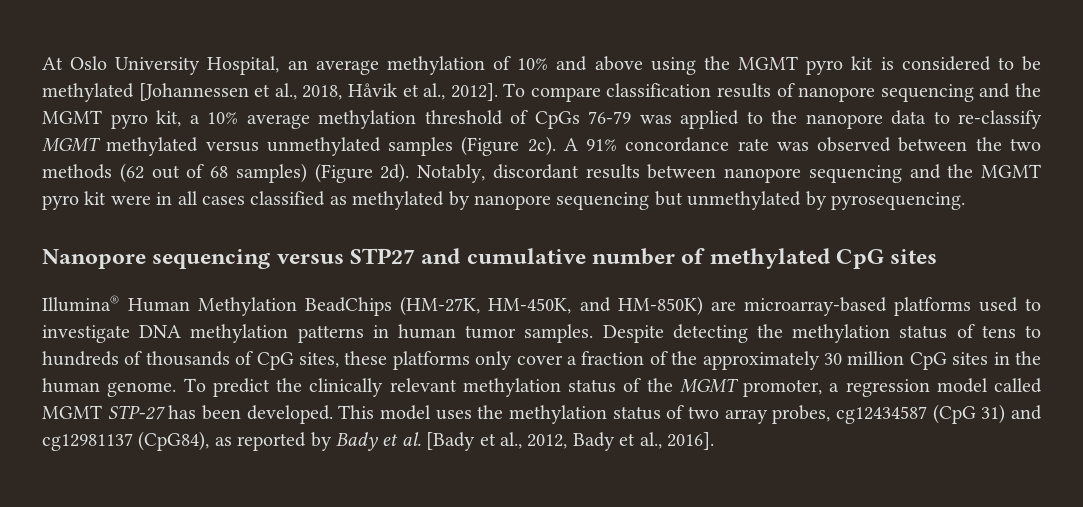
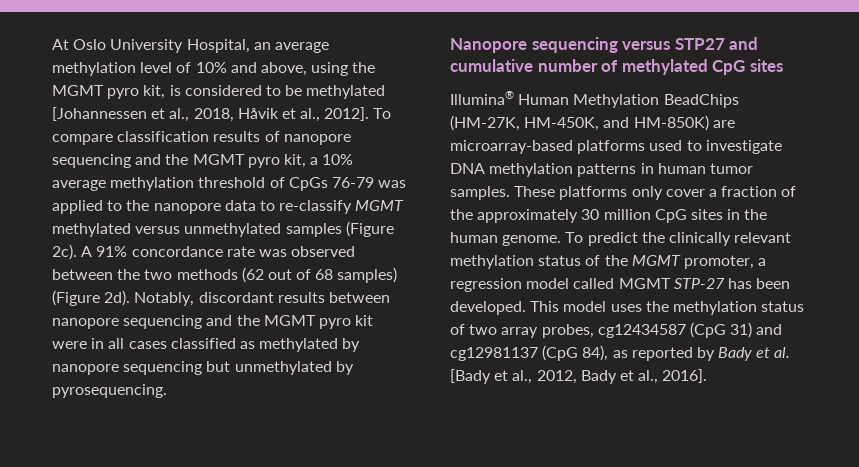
(485, 65) none -> [140,62,173,73] level
[594,56,643,71] above -> [260,62,307,76] above,
[851,56,874,70] kit -> [143,85,166,99] kit,
[602,324,1042,343] [42,351,388,370] Despite detecting the methylation status of tens to hundreds of thousands of CpG sites, these -> [514,186,556,197] These
[138,431,210,451] (CpG84), -> [542,345,609,361] (CpG 84),

